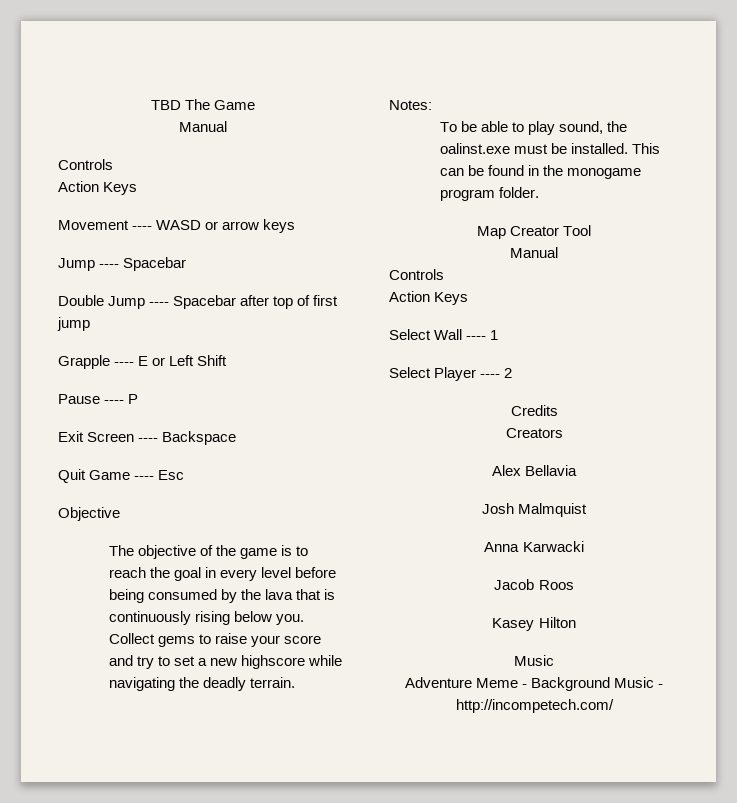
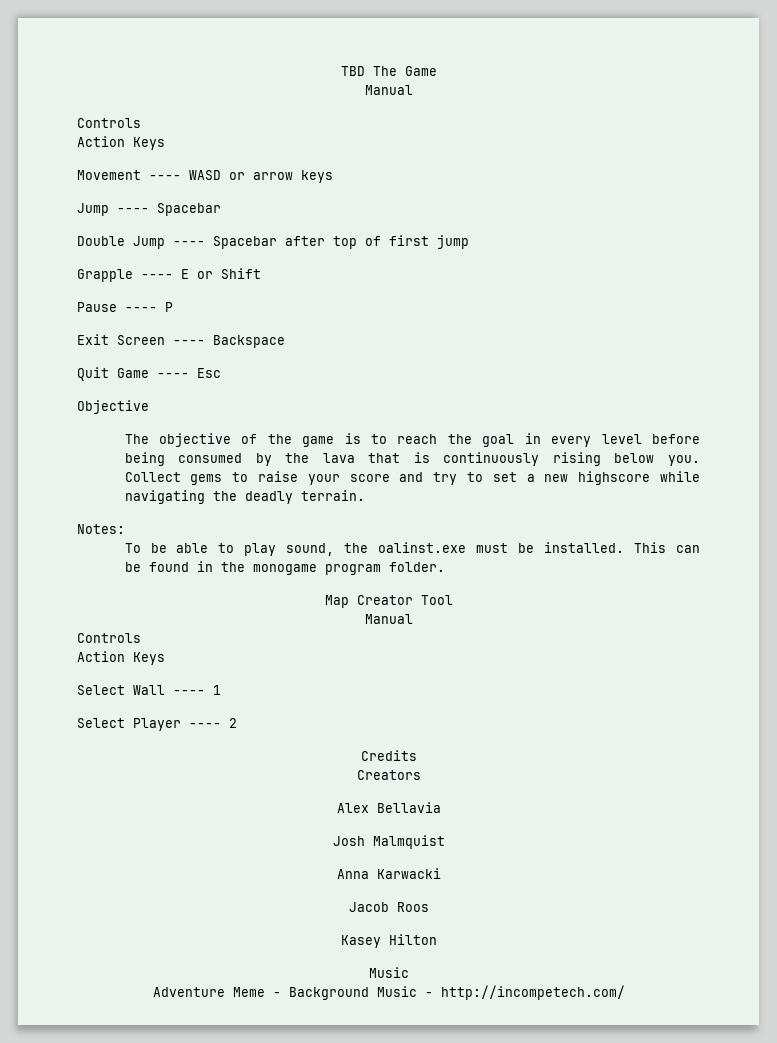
[169,355,195,366] Left -> (213, 275) none

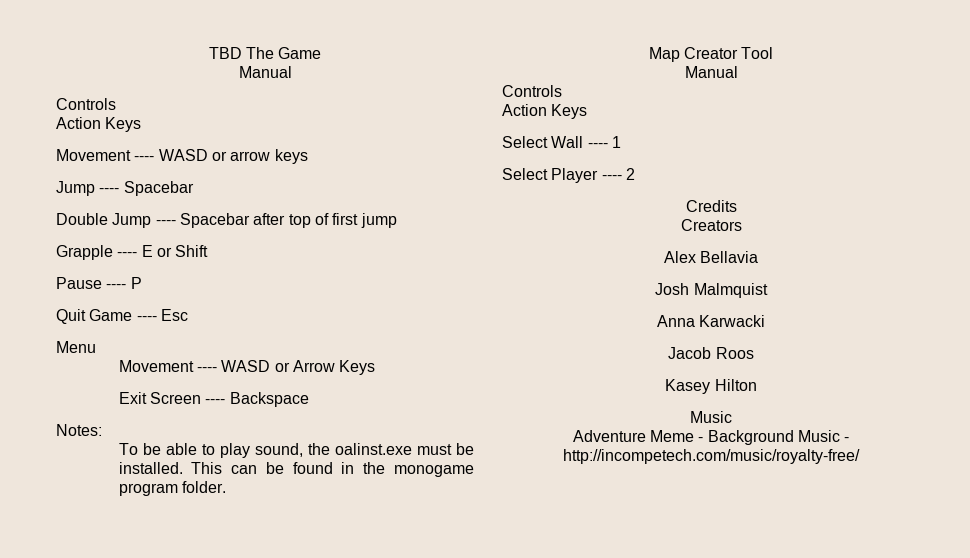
[77,334,285,348] // Exit Screen ---- Backspace -> (142, 283) none
[77,400,149,414] [124,433,700,447] [124,452,700,466] [124,471,701,485] [124,490,365,504] Objective // The objective of the game is to reach the goal in every level before being consumed by the lava that is continuously rising below you. Collect gems to raise your score and try to set a new highscore while navigating the deadly terrain. -> [56,341,96,353] [118,360,376,375] [118,392,309,407] Menu // Movement ---- WASD or Arrow Keys // Exit Screen ---- Backspace
[440,985,625,1000] http://incompetech.com/ -> [563,449,860,464] http://incompetech.com/music/royalty-free/

